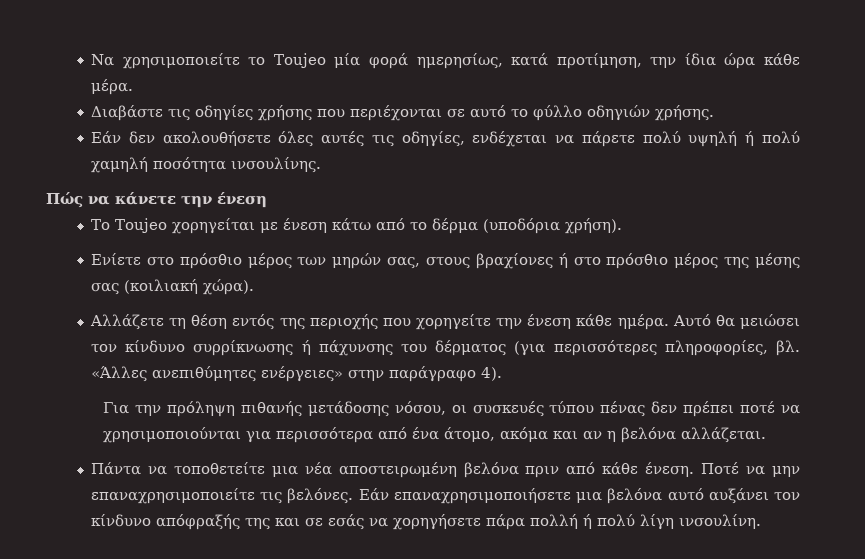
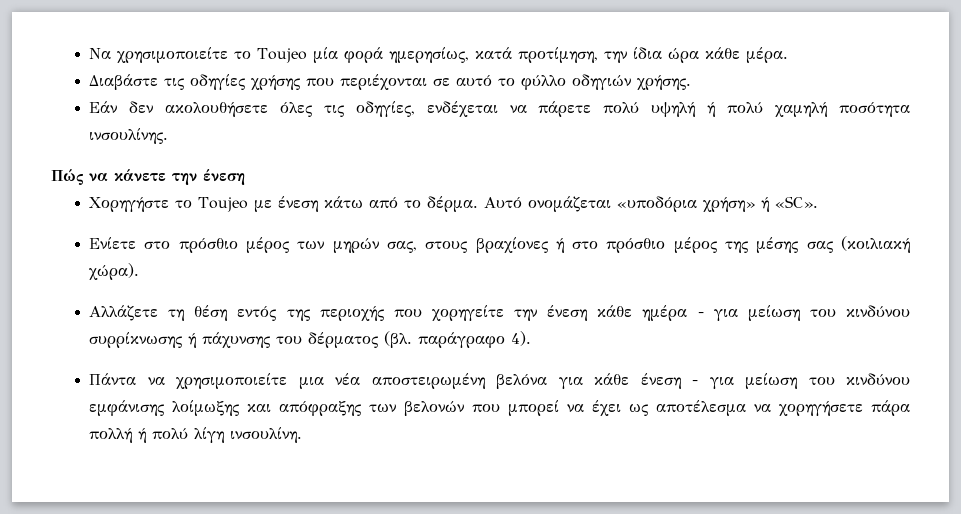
[321,131,365,147] αυτές -> (312, 109) none
[91,218,256,234] Το Toujeo χορηγείται -> [89,197,249,212] Χορηγήστε το Toujeo
[432,218,623,234] δέρμα (υποδόρια χρήση). -> [427,196,819,212] δέρμα. Αυτό ονομάζεται «υποδόρια χρήση» ή «SC».
[617,314,800,330] [91,340,186,353] ημέρα. Αυτό θα μειώσει τον κίνδυνο -> [642,305,910,321] ημέρα - για μείωση του κινδύνου
[514,340,800,356] [91,366,503,382] [103,401,800,417] [103,427,767,443] (για περισσότερες πληροφορίες, βλ. «Άλλες ανεπιθύμητες ενέργειες» στην παράγραφο 4). // Για την πρόληψη πιθανής μετάδοσης νόσου, οι συσκευές τύπου πένας δεν πρέπει ποτέ να χρησιμοποιούνται για περισσότερα από ένα άτομο, ακόμα και αν η βελόνα αλλάζεται. -> [384,331,532,348] (βλ. παράγραφο 4).
[173,462,265,475] τοποθετείτε -> [176,373,288,389] χρησιμοποιείτε
[525,462,801,478] [91,488,801,504] [91,514,365,530] πριν από κάθε ένεση. Ποτέ να μην επαναχρησιμοποιείτε τις βελόνες. Εάν επαναχρησιμοποιήσετε μια βελόνα αυτό αυξάνει τον κίνδυνο απόφραξής της και σε εσάς -> [558,373,911,389] [89,400,747,416] για κάθε ένεση - για μείωση του κινδύνου εμφάνισης λοίμωξης και απόφραξης των βελονών που μπορεί να έχει ως αποτέλεσμα

